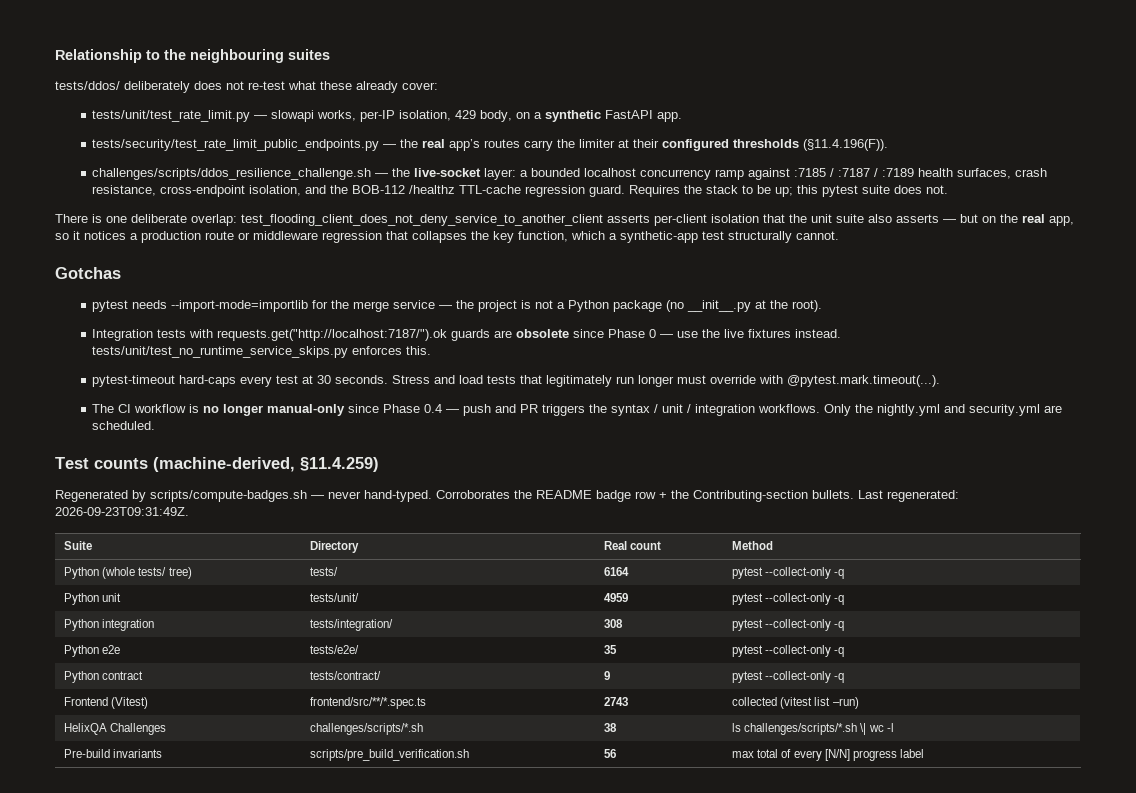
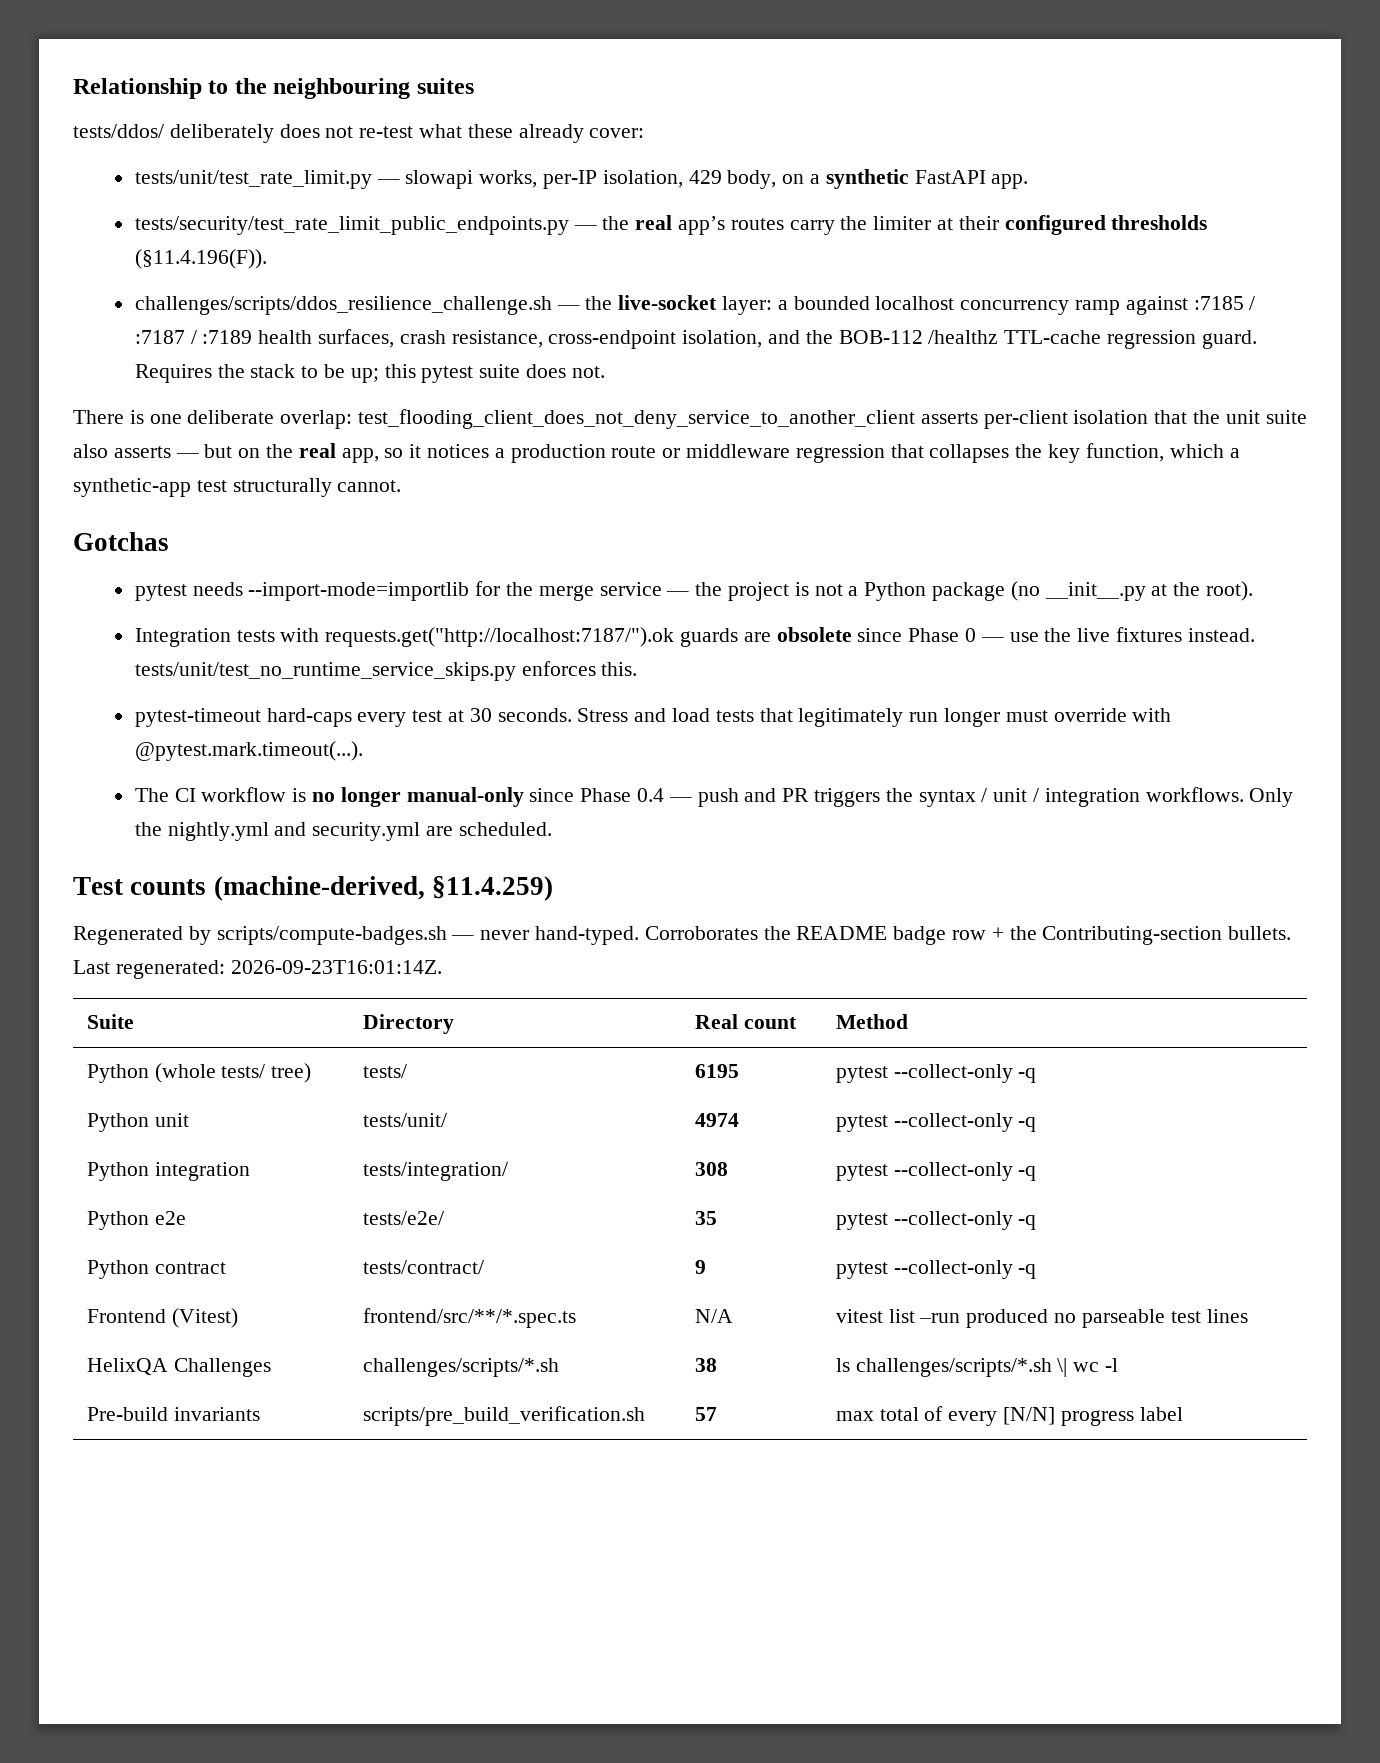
[55,507,189,516] 2026-09-23T09:31:49Z. -> [230,960,442,974] 2026-09-23T16:01:14Z.
[604,567,630,576] 6164 -> [694,1064,739,1078] 6195
[604,593,629,602] 4959 -> [694,1113,739,1127] 4974
[604,697,629,706] [732,697,859,709] 2743 | collected (vitest list –run) -> [694,1309,733,1323] [835,1309,1248,1328] N/A | vitest list –run produced no parseable test lines
[604,749,617,758] 56 -> [694,1407,717,1421] 57

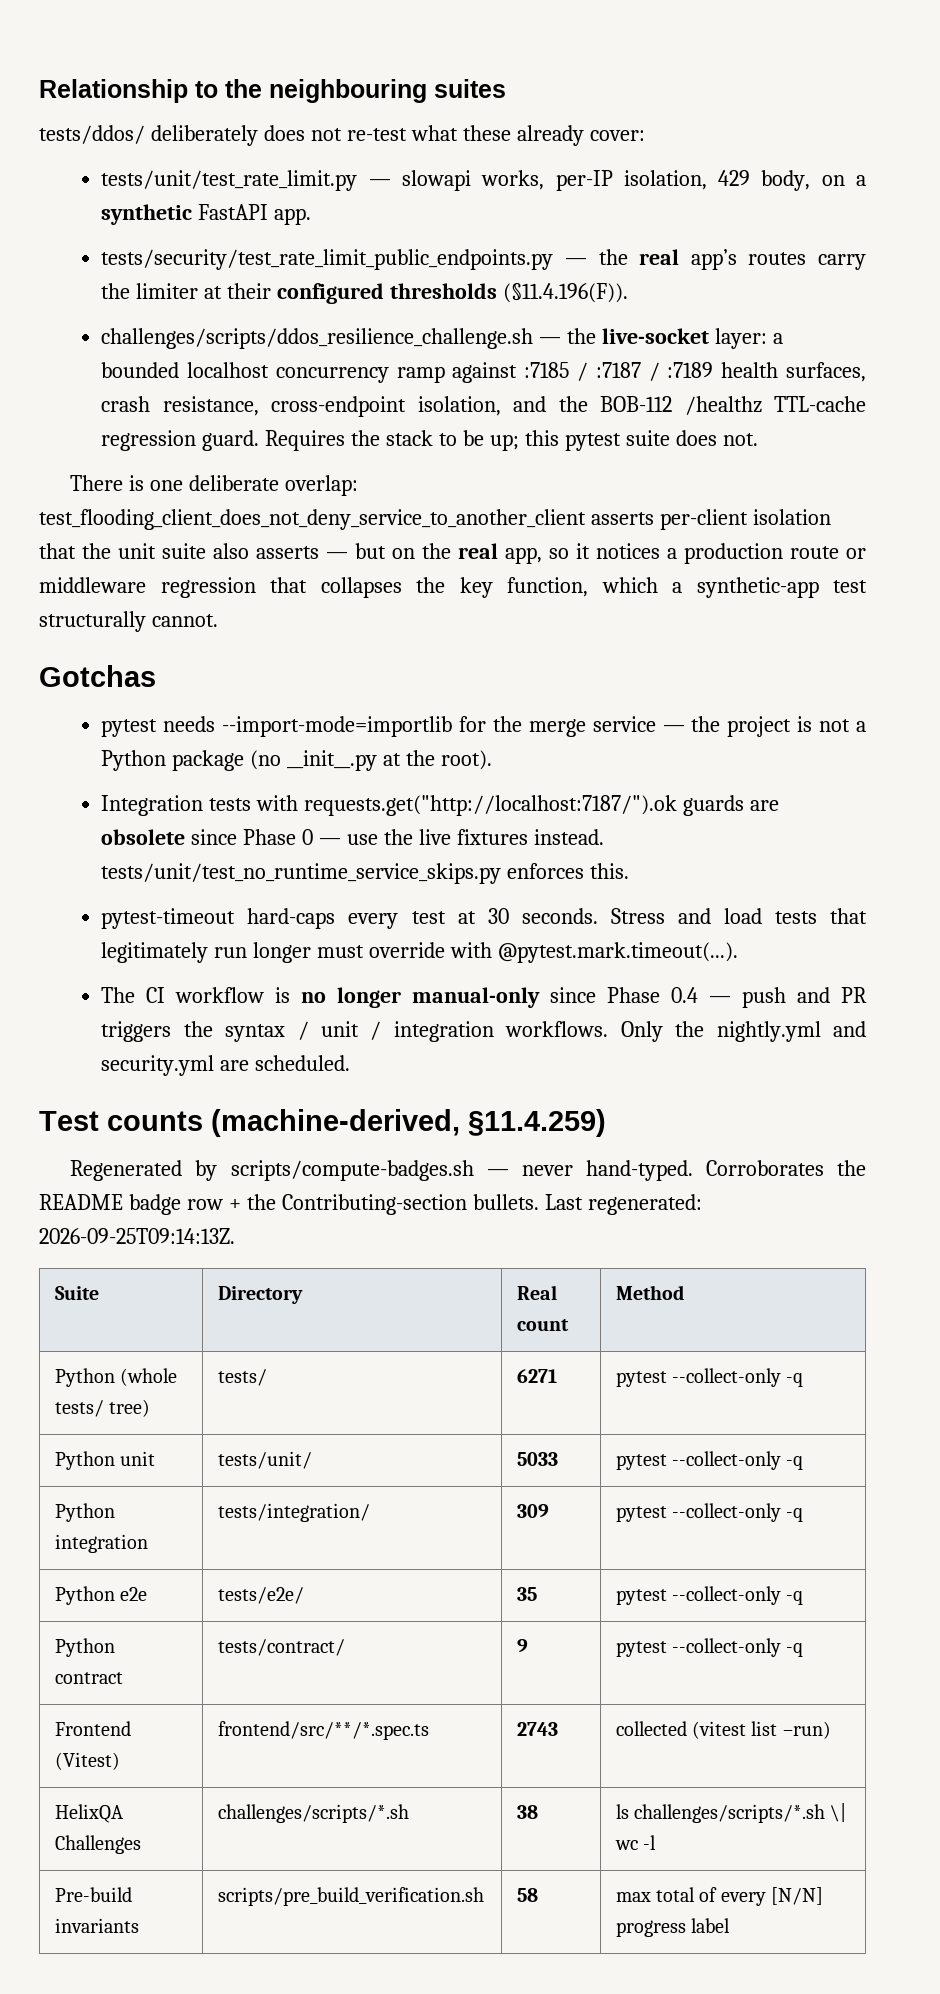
[230,960,442,974] 2026-09-23T16:01:14Z. -> [39,1228,235,1244] 2026-09-25T09:14:13Z.
[694,1064,739,1078] 6195 -> [516,1369,557,1383] 6271
[694,1113,739,1127] 4974 -> [516,1452,558,1466] 5033
[694,1162,728,1176] 308 -> [516,1504,549,1518] 309
[694,1309,733,1323] [835,1309,1248,1328] N/A | vitest list –run produced no parseable test lines -> [516,1722,558,1736] [615,1721,831,1739] 2743 | collected (vitest list –run)
[694,1407,717,1421] 57 -> [516,1888,538,1902] 58

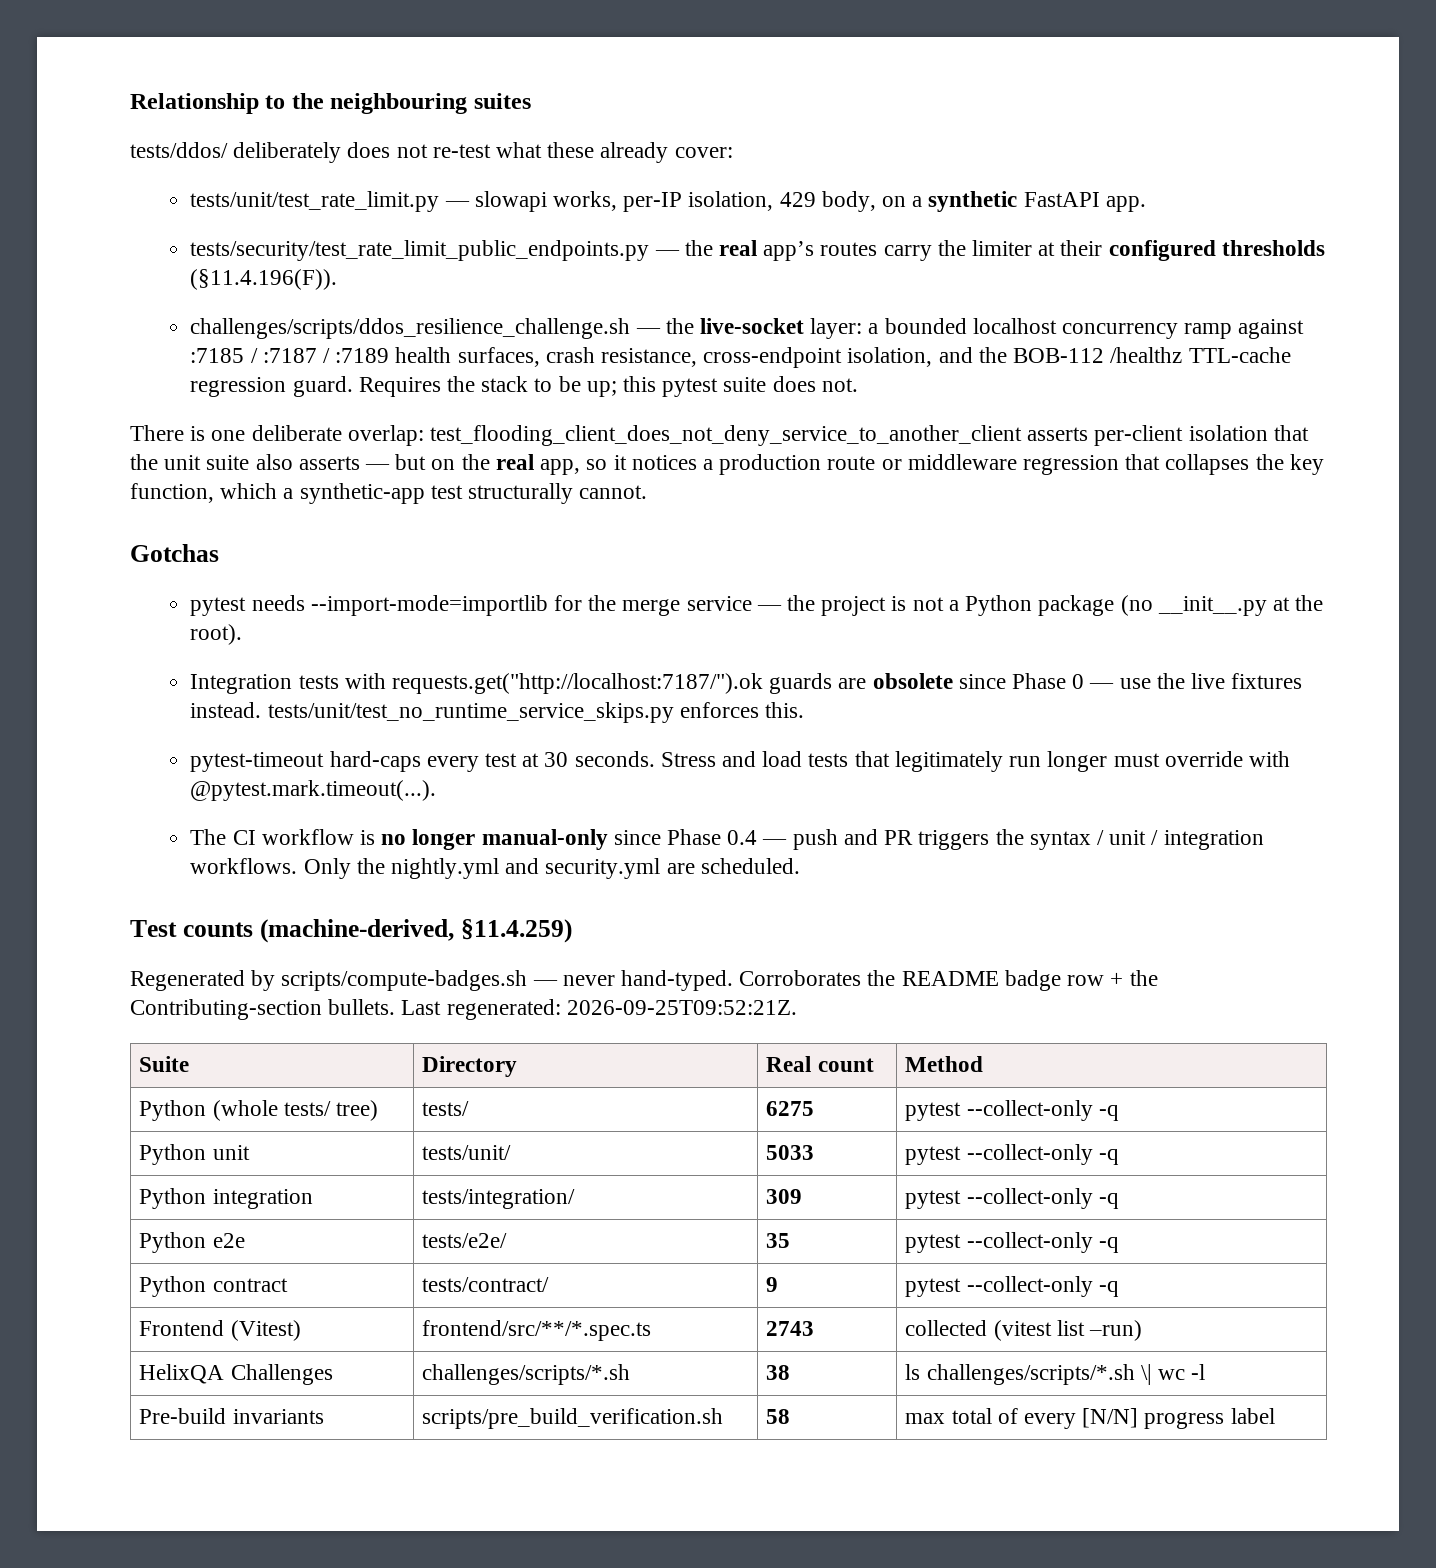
[39,1228,235,1244] 2026-09-25T09:14:13Z. -> [566,1000,797,1015] 2026-09-25T09:52:21Z.
[516,1369,557,1383] 6271 -> [766,1101,815,1116] 6275

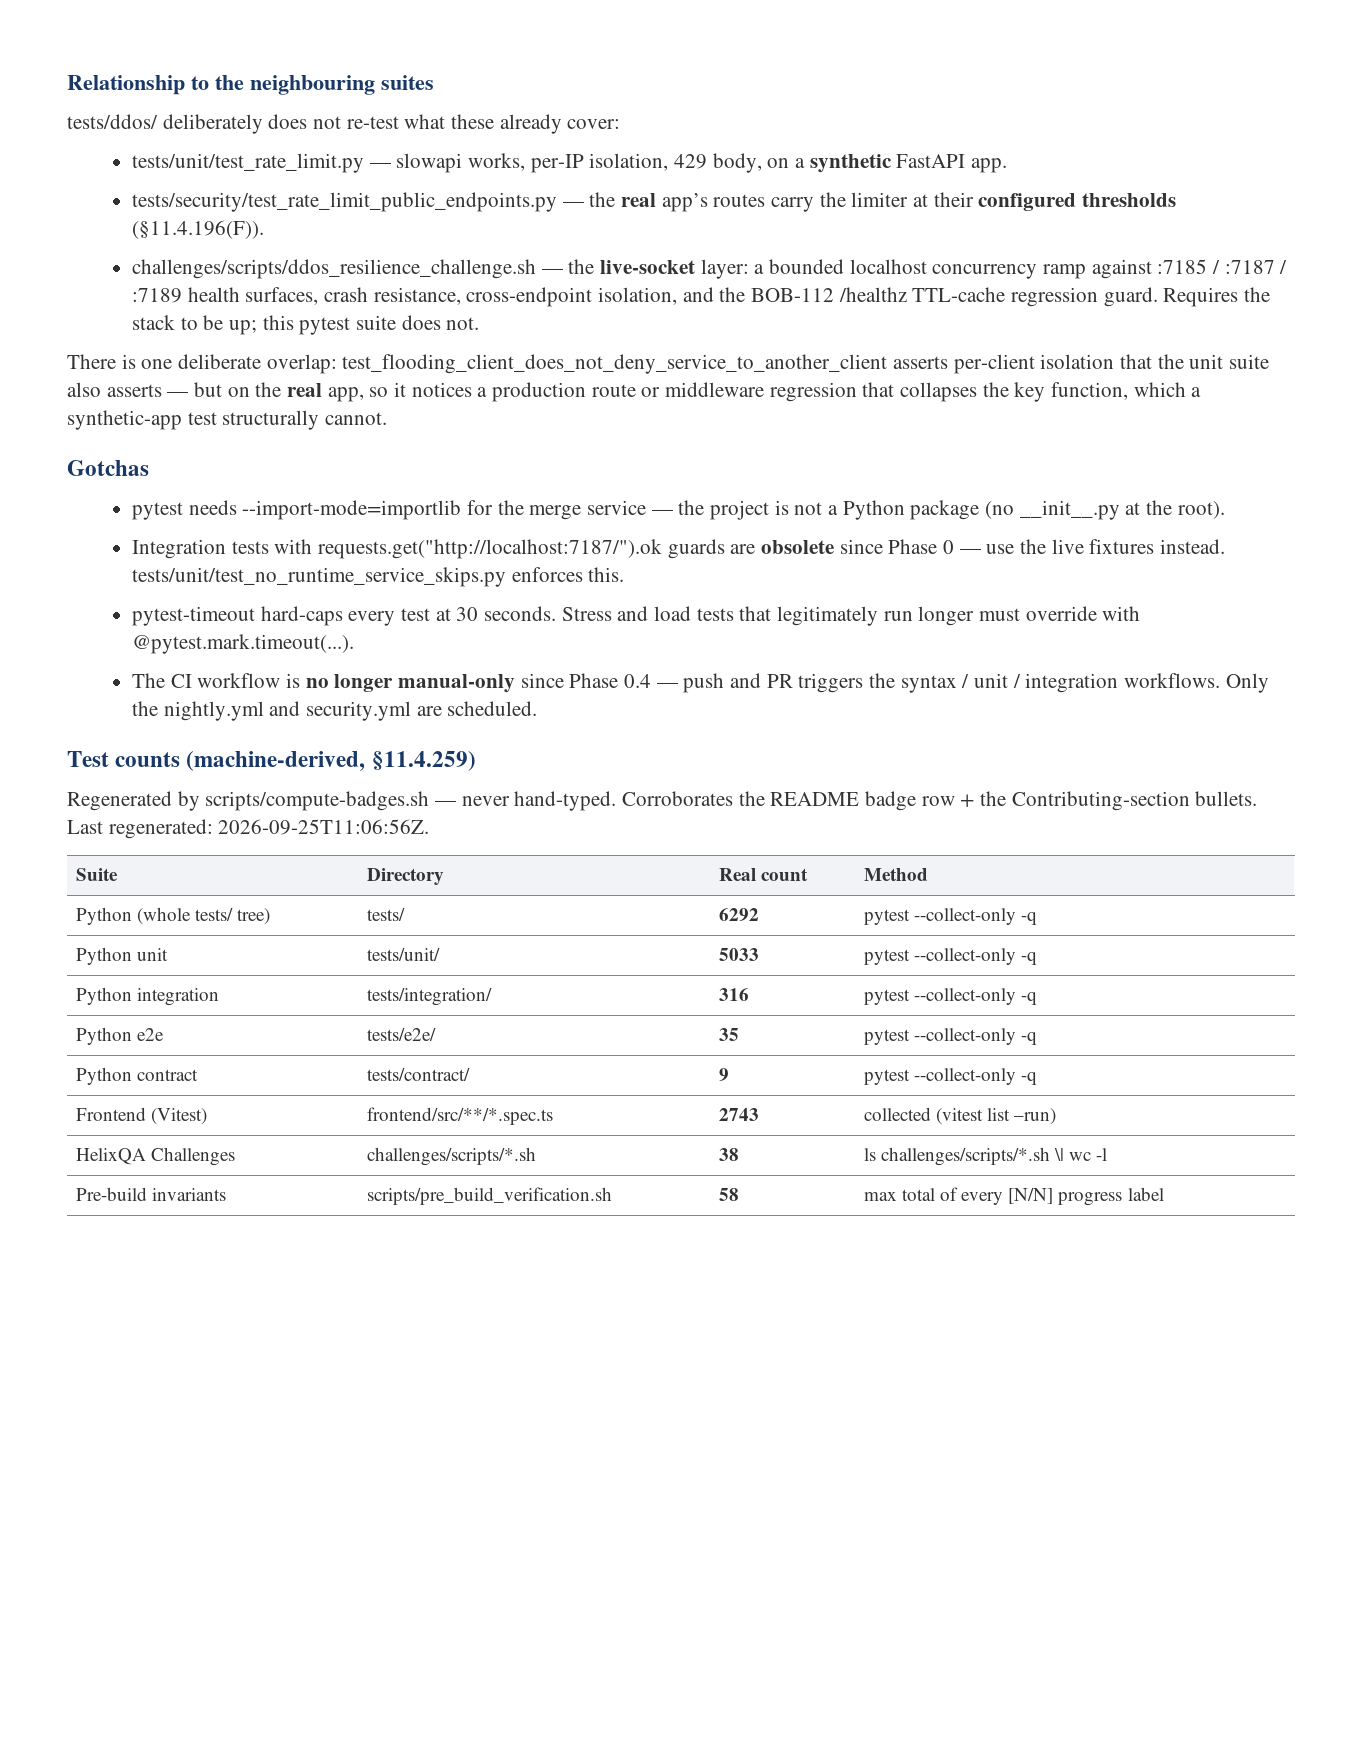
[566,1000,797,1015] 2026-09-25T09:52:21Z. -> [218,819,430,835] 2026-09-25T11:06:56Z.
[766,1101,815,1116] 6275 -> [718,908,759,921] 6292
[766,1189,803,1204] 309 -> [718,988,749,1001] 316

